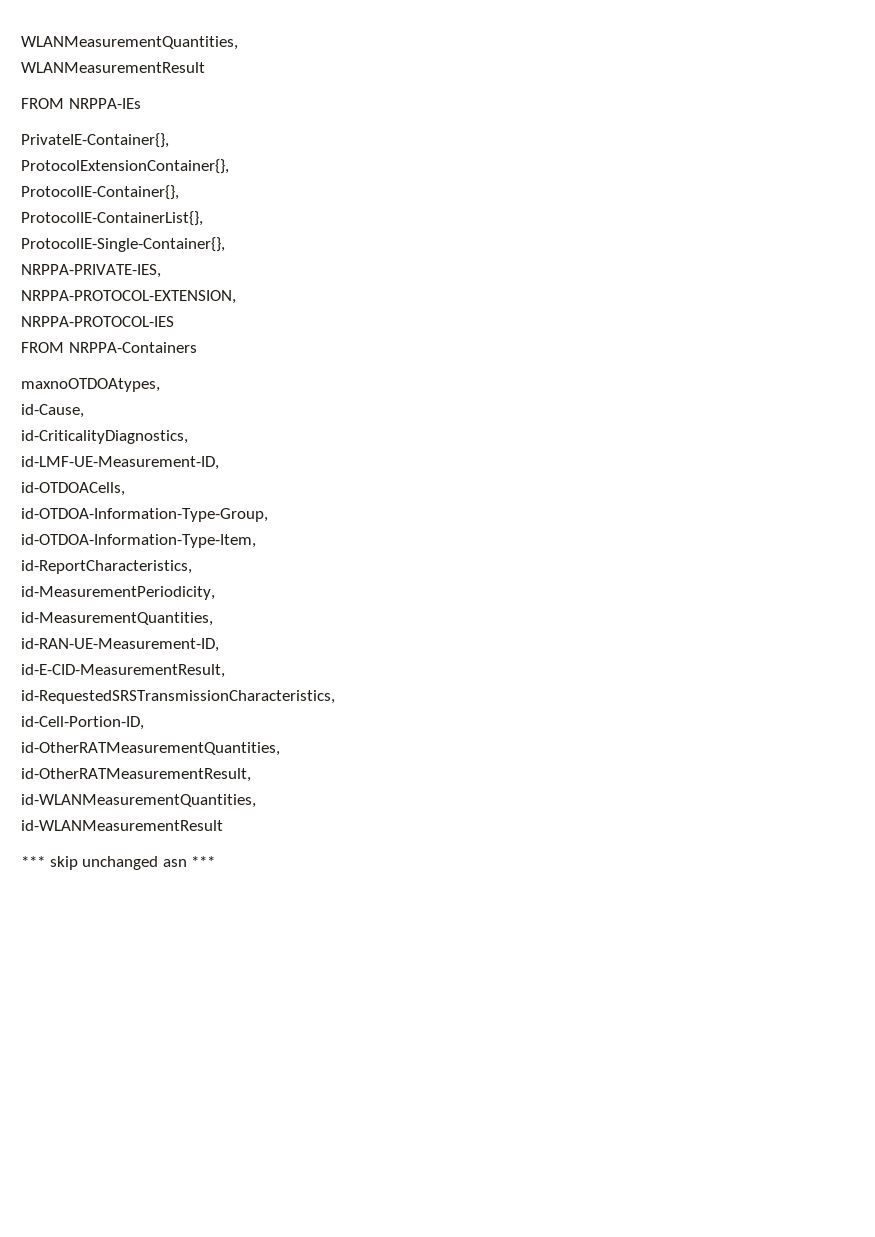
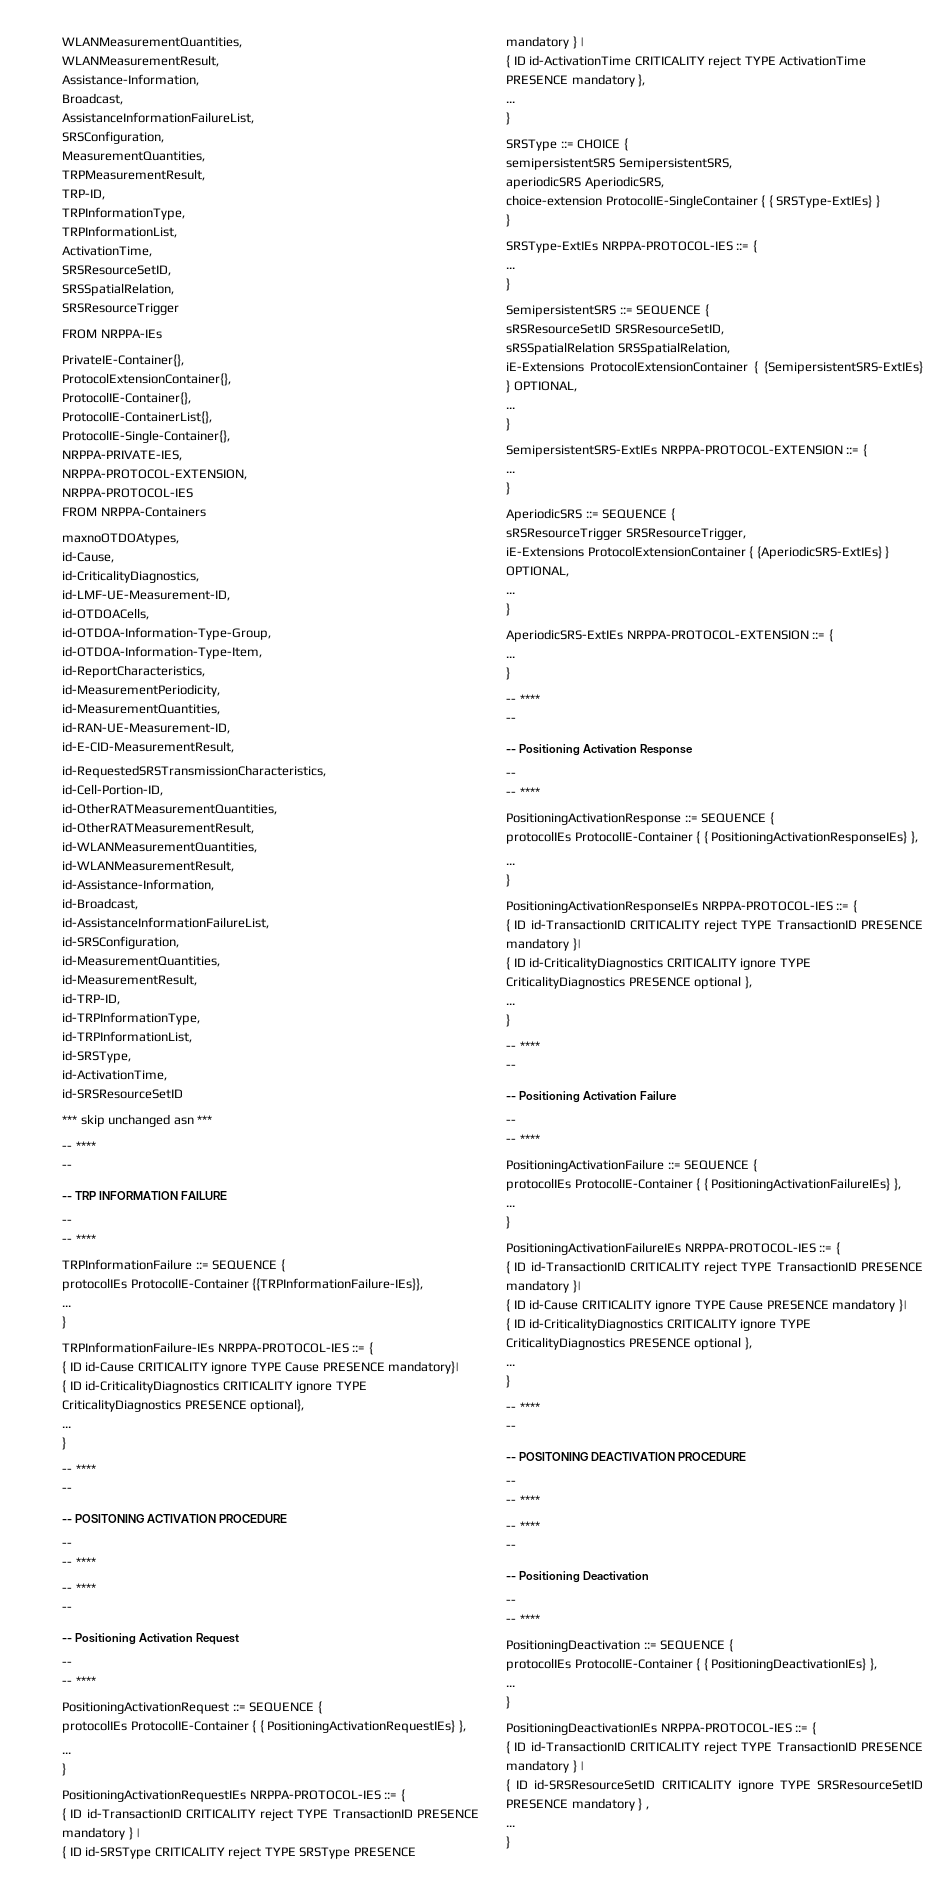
[21,62,205,73] WLANMeasurementResult -> [62,55,219,67] [62,74,199,86] [62,93,123,105] [62,112,254,124] [62,131,164,144] [62,151,205,162] [62,169,205,181] [62,189,105,200] [62,207,185,220] [62,226,177,238] [62,246,152,257] [62,265,171,276] [62,283,174,296] [62,303,179,315] WLANMeasurementResult, // Assistance-Information, // Broadcast, // AssistanceInformationFailureList, // SRSConfiguration, // MeasurementQuantities, // TRPMeasurementResult, // TRP-ID, // TRPInformationType, // TRPInformationList, // ActivationTime, // SRSResourceSetID, // SRSSpatialRelation, // SRSResourceTrigger
[21,820,223,831] id-WLANMeasurementResult -> [62,860,234,872] [62,879,214,891] [62,898,138,910] [62,917,269,929] [62,936,179,949] [62,955,220,967] [62,974,197,986] [62,993,120,1005] [62,1012,200,1025] [62,1031,192,1043] [62,1050,131,1063] [62,1069,167,1081] [62,1088,183,1099] id-WLANMeasurementResult, // id-Assistance-Information, // id-Broadcast, // id-AssistanceInformationFailureList, // id-SRSConfiguration, // id-MeasurementQuantities, // id-MeasurementResult, // id-TRP-ID, // id-TRPInformationType, // id-TRPInformationList, // id-SRSType, // id-ActivationTime, // id-SRSResourceSetID
(216, 861) none -> [62,1141,96,1150] [62,1164,72,1169] [62,1191,228,1200] [62,1219,72,1224] [62,1234,96,1243] [62,1259,285,1272] [62,1278,424,1291] [62,1305,71,1307] [62,1316,66,1329] [62,1342,373,1355] [62,1361,460,1374] [62,1380,367,1393] [62,1399,305,1412] [62,1426,71,1428] [62,1437,66,1450] [62,1464,96,1473] [62,1487,72,1492] [62,1514,288,1523] [62,1542,72,1547] [62,1557,96,1566] [62,1583,96,1592] [62,1606,72,1611] [62,1633,240,1645] [62,1661,72,1666] [62,1676,96,1685] [62,1701,322,1714] [62,1720,466,1733] [62,1752,71,1754] [62,1763,66,1776] [62,1789,405,1802] [62,1808,479,1821] [62,1827,141,1840] [62,1846,416,1859] [506,36,585,49] [506,55,867,68] [506,74,646,87] [506,101,515,103] [506,112,510,125] [506,138,628,151] [506,158,732,170] [506,176,664,189] [506,195,880,208] [506,214,510,227] [506,240,757,253] [506,267,515,269] [506,278,510,291] [506,304,709,317] [506,324,724,335] [506,342,730,355] [506,361,923,374] [506,380,577,393] [506,407,515,409] [506,418,510,431] [506,444,867,457] [506,471,515,473] [506,482,510,495] [506,508,675,521] [506,528,746,540] [506,546,890,559] [506,566,569,577] [506,592,515,594] [506,603,510,616] [506,629,833,642] [506,656,515,658] [506,667,510,680] [506,694,540,703] [506,717,516,722] [506,744,694,756] [506,772,516,777] [506,787,540,796] [506,812,774,825] [506,831,918,844] [506,863,515,865] [506,874,510,887] [506,900,857,913] [506,919,923,932] [506,938,581,951] [506,957,811,970] [506,976,752,989] [506,1003,515,1005] [506,1014,510,1027] [506,1041,540,1050] [506,1064,516,1069] [506,1091,678,1103] [506,1119,516,1124] [506,1134,540,1143] [506,1159,757,1172] [506,1178,901,1191] [506,1205,515,1207] [506,1216,510,1229] [506,1242,840,1255] [506,1261,923,1274] [506,1280,581,1293] [506,1299,907,1312] [506,1318,811,1331] [506,1337,752,1350] [506,1364,515,1366] [506,1375,510,1388] [506,1402,540,1411] [506,1425,516,1430] [506,1452,747,1461] [506,1480,516,1485] [506,1495,540,1504] [506,1521,540,1530] [506,1544,516,1549] [506,1571,650,1583] [506,1599,516,1604] [506,1614,540,1623] [506,1639,733,1652] [506,1658,877,1671] [506,1685,515,1687] [506,1696,510,1709] [506,1722,816,1735] [506,1741,923,1754] [506,1760,585,1773] [506,1779,923,1792] [506,1798,649,1811] [506,1825,515,1827] [506,1836,510,1849] // -- **** // -- // -- TRP INFORMATION FAILURE // -- // -- **** // TRPInformationFailure ::= SEQUENCE { // protocolIEs ProtocolIE-Container {{TRPInformationFailure-IEs}}, // ... // } // TRPInformationFailure-IEs NRPPA-PROTOCOL-IES ::= { // { ID id-Cause CRITICALITY ignore TYPE Cause PRESENCE mandatory}| // { ID id-CriticalityDiagnostics CRITICALITY ignore TYPE CriticalityDiagnostics PRESENCE optional}, // ... // } // -- **** // -- // -- POSITONING ACTIVATION PROCEDURE // -- // -- **** // -- **** // -- // -- Positioning Activation Request // -- // -- **** // PositioningActivationRequest ::= SEQUENCE { // protocolIEs ProtocolIE-Container { { PositioningActivationRequestIEs} }, // ... // } // PositioningActivationRequestIEs NRPPA-PROTOCOL-IES ::= { // { ID id-TransactionID CRITICALITY reject TYPE TransactionID PRESENCE mandatory } | // { ID id-SRSType CRITICALITY reject TYPE SRSType PRESENCE mandatory } | // { ID id-ActivationTime CRITICALITY reject TYPE ActivationTime PRESENCE mandatory }, // ... // } // SRSType ::= CHOICE { // semipersistentSRS SemipersistentSRS, // aperiodicSRS AperiodicSRS, // choice-extension ProtocolIE-SingleContainer { { SRSType-ExtIEs} } // } // SRSType-ExtIEs NRPPA-PROTOCOL-IES ::= { // ... // } // SemipersistentSRS ::= SEQUENCE { // sRSResourceSetID SRSResourceSetID, // sRSSpatialRelation SRSSpatialRelation, // iE-Extensions ProtocolExtensionContainer { {SemipersistentSRS-ExtIEs} } OPTIONAL, // ... // } // SemipersistentSRS-ExtIEs NRPPA-PROTOCOL-EXTENSION ::= { // ... // } // AperiodicSRS ::= SEQUENCE { // sRSResourceTrigger SRSResourceTrigger, // iE-Extensions ProtocolExtensionContainer { {AperiodicSRS-ExtIEs} } OPTIONAL, // ... // } // AperiodicSRS-ExtIEs NRPPA-PROTOCOL-EXTENSION ::= { // ... // } // -- **** // -- // -- Positioning Activation Response // -- // -- **** // PositioningActivationResponse ::= SEQUENCE { // protocolIEs ProtocolIE-Container { { PositioningActivationResponseIEs} }, // ... // } // PositioningActivationResponseIEs NRPPA-PROTOCOL-IES ::= { // { ID id-TransactionID CRITICALITY reject TYPE TransactionID PRESENCE mandatory }| // { ID id-CriticalityDiagnostics CRITICALITY ignore TYPE CriticalityDiagnostics PRESENCE optional }, // ... // } // -- **** // -- // -- Positioning Activation Failure // -- // -- **** // PositioningActivationFailure ::= SEQUENCE { // protocolIEs ProtocolIE-Container { { PositioningActivationFailureIEs} }, // ... // } // PositioningActivationFailureIEs NRPPA-PROTOCOL-IES ::= { // { ID id-TransactionID CRITICALITY reject TYPE TransactionID PRESENCE mandatory }| // { ID id-Cause CRITICALITY ignore TYPE Cause PRESENCE mandatory }| // { ID id-CriticalityDiagnostics CRITICALITY ignore TYPE CriticalityDiagnostics PRESENCE optional }, // ... // } // -- **** // -- // -- POSITONING DEACTIVATION PROCEDURE // -- // -- **** // -- **** // -- // -- Positioning Deactivation // -- // -- **** // PositioningDeactivation ::= SEQUENCE { // protocolIEs ProtocolIE-Container { { PositioningDeactivationIEs} }, // ... // } // PositioningDeactivationIEs NRPPA-PROTOCOL-IES ::= { // { ID id-TransactionID CRITICALITY reject TYPE TransactionID PRESENCE mandatory } | // { ID id-SRSResourceSetID CRITICALITY ignore TYPE SRSResourceSetID PRESENCE mandatory } , // ... // }

